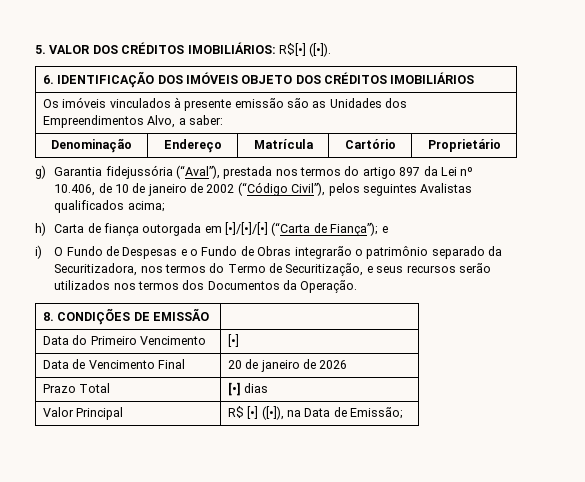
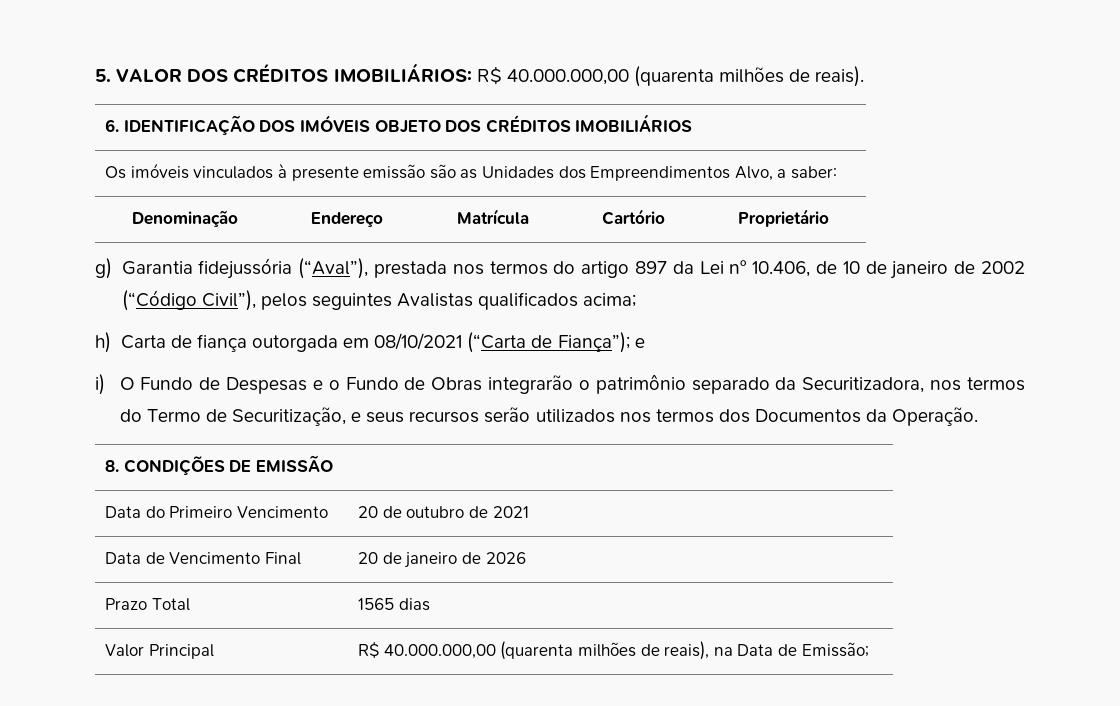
[278,43,332,57] R$[•] ([•]). -> [476,66,865,87] R$ 40.000.000,00 (quarenta milhões de reais).
[225,222,269,235] [•]/[•]/[•] -> [374,333,463,350] 08/10/2021
[227,334,239,347] [•] -> [358,506,529,518] 20 de outubro de 2021
[227,382,241,396] [•] -> [358,598,395,610] 1565
[247,406,284,420] [•] ([•]), -> [383,641,710,660] 40.000.000,00 (quarenta milhões de reais),

